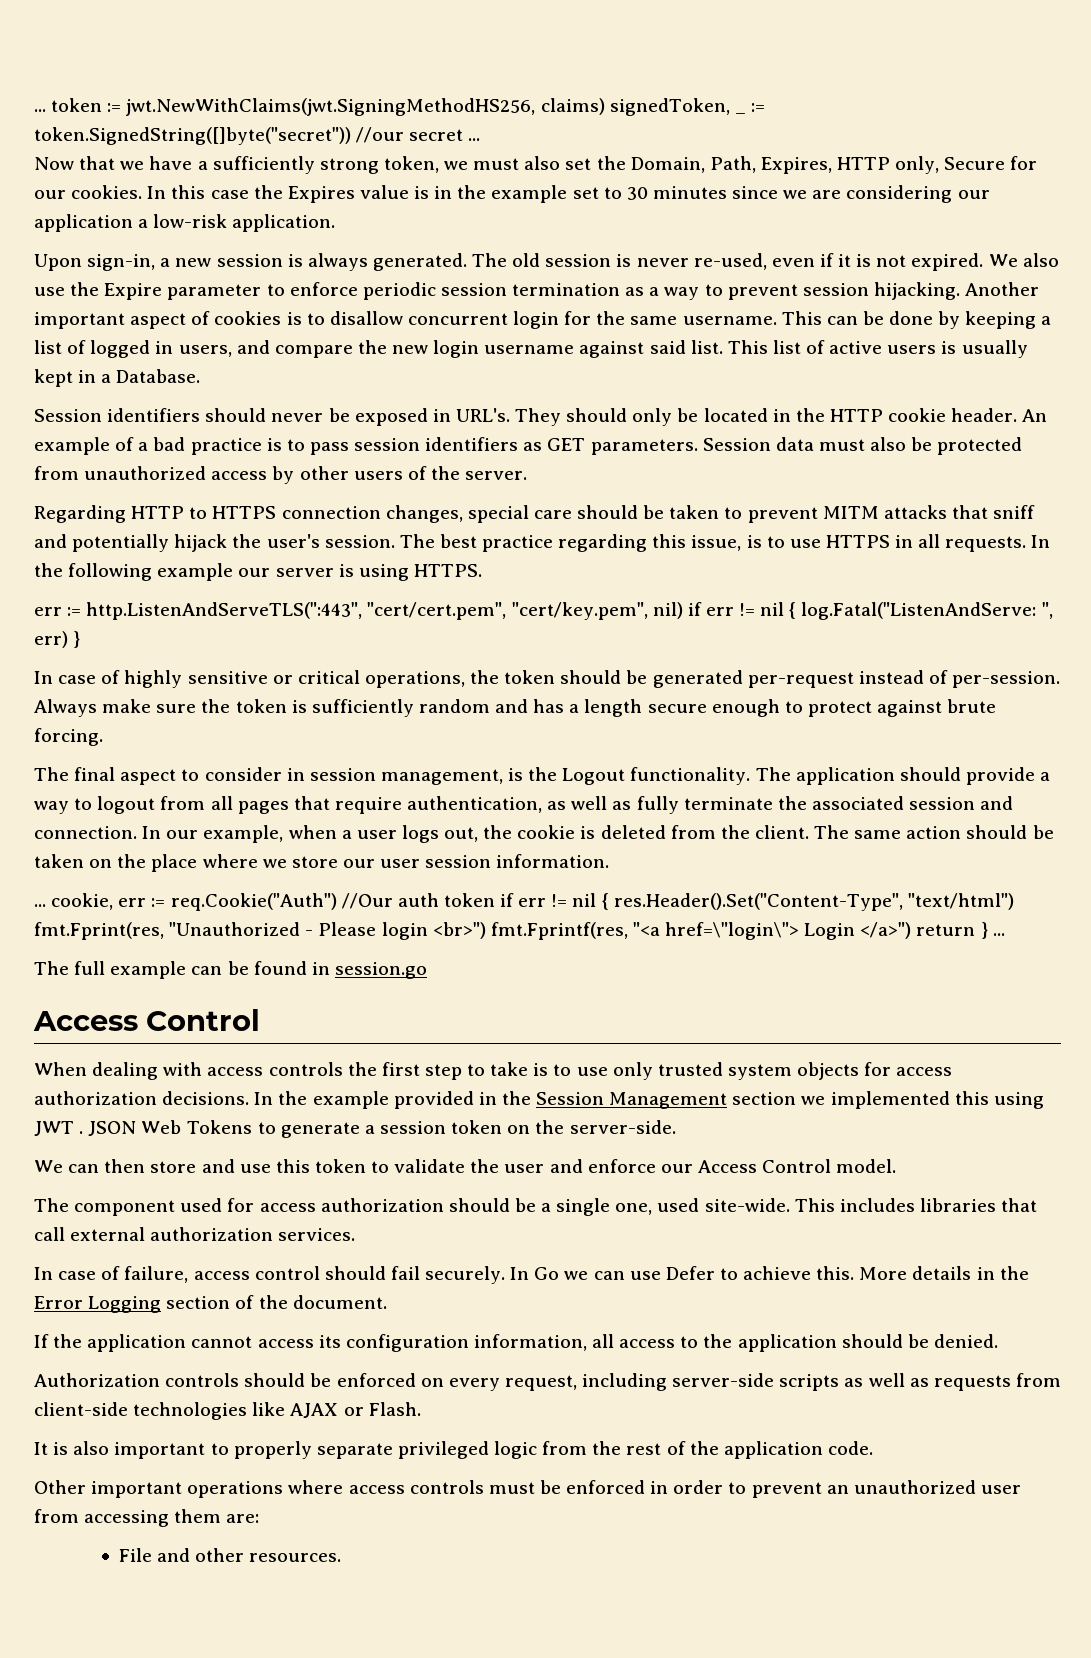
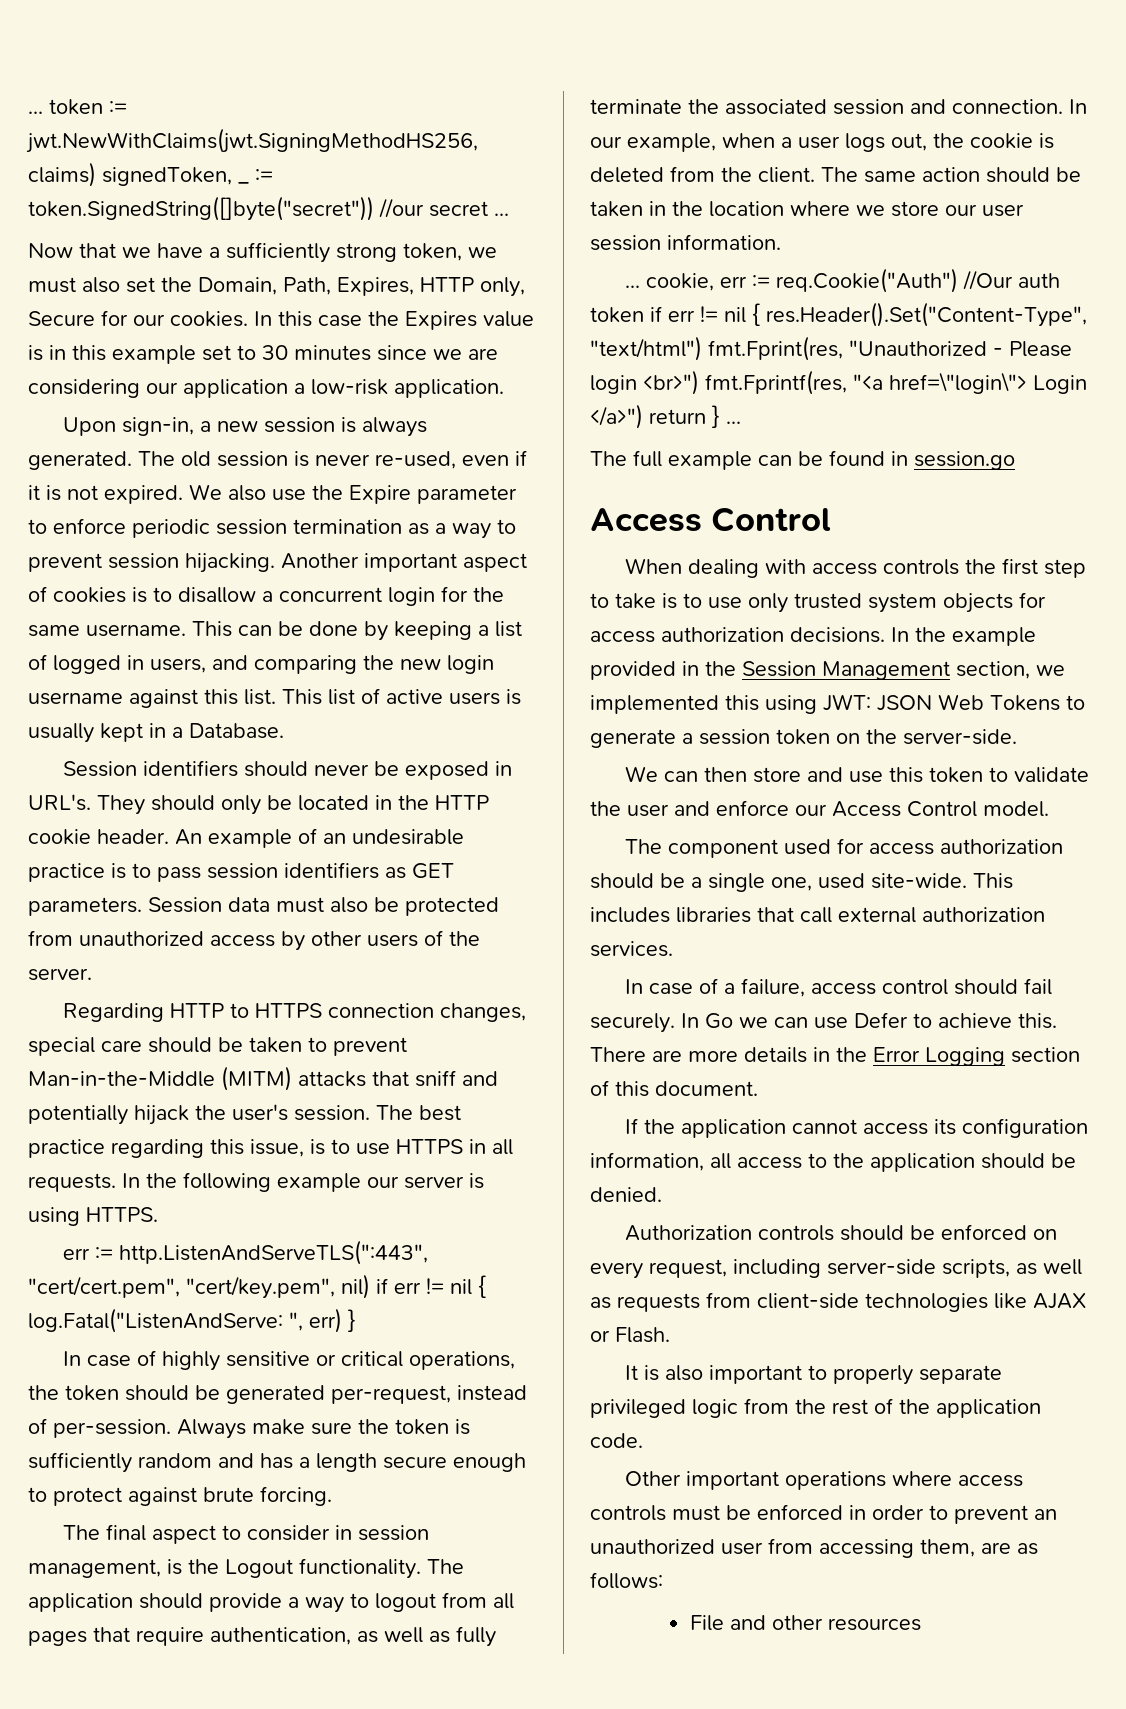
[457,185,487,199] the -> [72,345,106,361] this
(403, 318) none -> [262,591,273,602] a
[274,345,353,358] compare -> [254,655,357,674] comparing
[649,340,686,354] said -> [204,689,238,705] this
[138,437,186,451] a bad -> [323,829,464,845] an undesirable
[822,506,879,519] MITM -> [28,1066,292,1091] Man-in-the-Middle (MITM)
[747,672,854,688] per-request -> [331,1385,451,1404] per-request,
[89,854,198,872] on the place -> [649,201,784,217] in the location
[732,1092,797,1105] section -> [956,661,1030,679] section,
[34,1121,84,1136] JWT . -> [823,694,871,711] JWT:
(121, 1273) none -> [723,983,735,994] a
[859,1267,908,1280] More -> [590,1047,738,1062] There are more
[258,1295,288,1309] the -> [615,1081,649,1097] this
[779,1374,840,1391] scripts -> [942,1259,1010,1278] scripts,
[174,1509,260,1523] them are: -> [920,1539,1038,1557] [590,1572,663,1589] them, are as follows:
[249,1553,342,1562] resources. -> [827,1618,921,1631] resources

